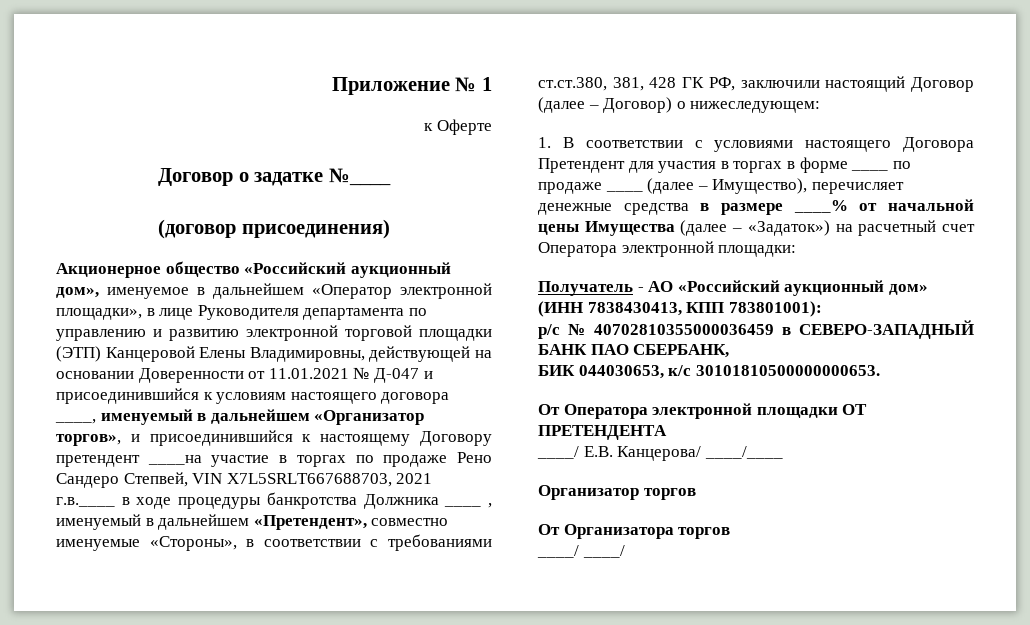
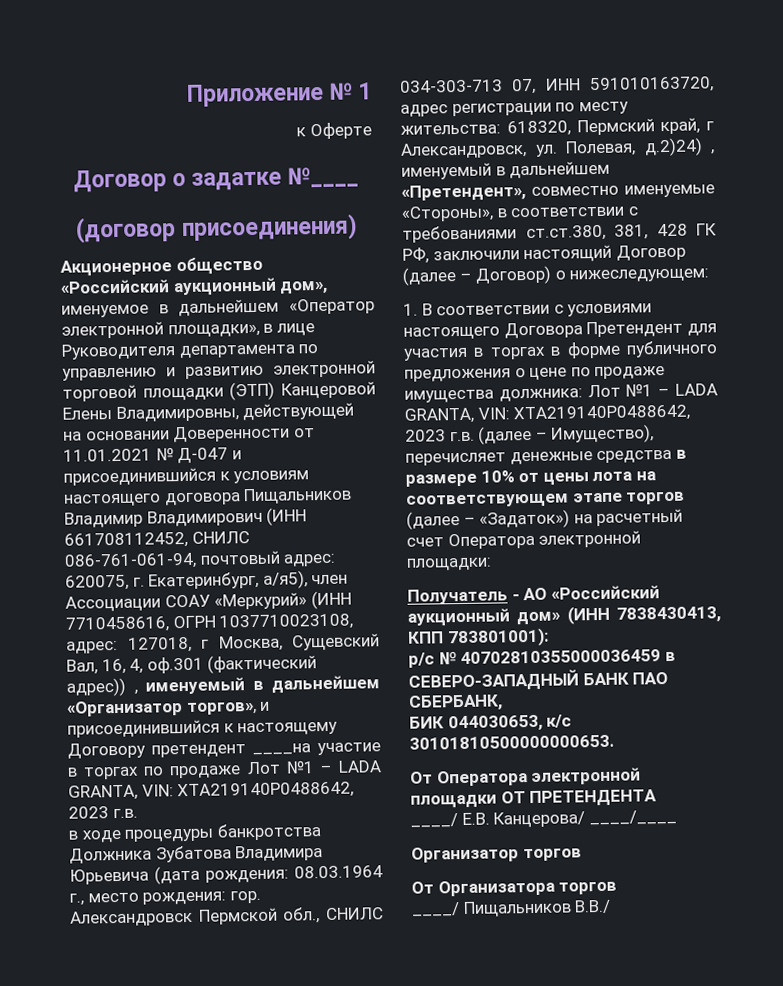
[55,419,96,424] ____, -> [243,487,353,505] [64,507,308,528] [64,531,250,549] [64,550,337,570] [65,570,349,591] [65,590,352,612] [65,613,354,633] [66,633,380,654] [66,654,318,675] [66,677,138,697] Пищальников Владимир Владимирович (ИНН 661708112452, СНИЛС 086-761-061-94, почтовый адрес: 620075, г. Екатеринбург, а/я5), член Ассоциации СОАУ «Меркурий» (ИНН 7710458616, ОГРН 1037710023108, адрес: 127018, г Москва, Сущевский Вал, 16, 4, оф.301 (фактический адрес)) ,
[457,452,493,463] [56,472,433,488] [56,497,115,507] Рено Сандеро Степвей, VIN X7L5SRLT667688703, 2021 г.в.____ -> [246,760,382,775] [68,781,355,801] [68,806,138,819] Лот №1 – LADA GRANTA, VIN: XTA219140P0488642, 2023 г.в. //
[444,505,482,507] ____ -> [155,845,324,863] [69,865,383,885] [69,890,261,906] [70,907,385,927] [400,76,714,95] [400,101,629,117] [400,117,714,137] [400,137,703,159] Зубатова Владимира Юрьевича (дата рождения: 08.03.1964 г., место рождения: гор. Александровск Пермской обл., СНИЛС 034-303-713 07, ИНН 591010163720, адрес регистрации по месту жительства: 618320, Пермский край, г Александровск, ул. Полевая, д.2)24)
[851,169,889,171] [892,161,911,169] [538,182,643,194] ____ по продаже ____ -> [626,340,718,358] [404,366,666,382] [404,383,718,403] [404,404,691,424] [405,429,475,442] публичного предложения о цене по продаже имущества должника: Лот №1 – LADA GRANTA, VIN: XTA219140P0488642, 2023 г.в.
[793,199,974,213] [538,221,675,236] ____% от начальной цены Имущества -> [480,470,656,486] [406,491,686,509] 10% от цены лота на соответствующем этапе торгов
[582,545,625,558] ____/ -> [462,899,612,918] Пищальников В.В./

